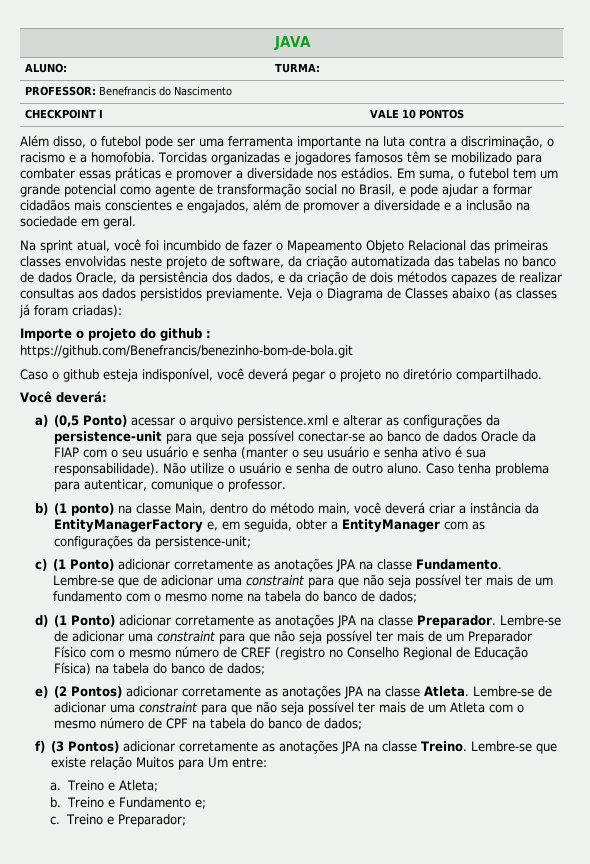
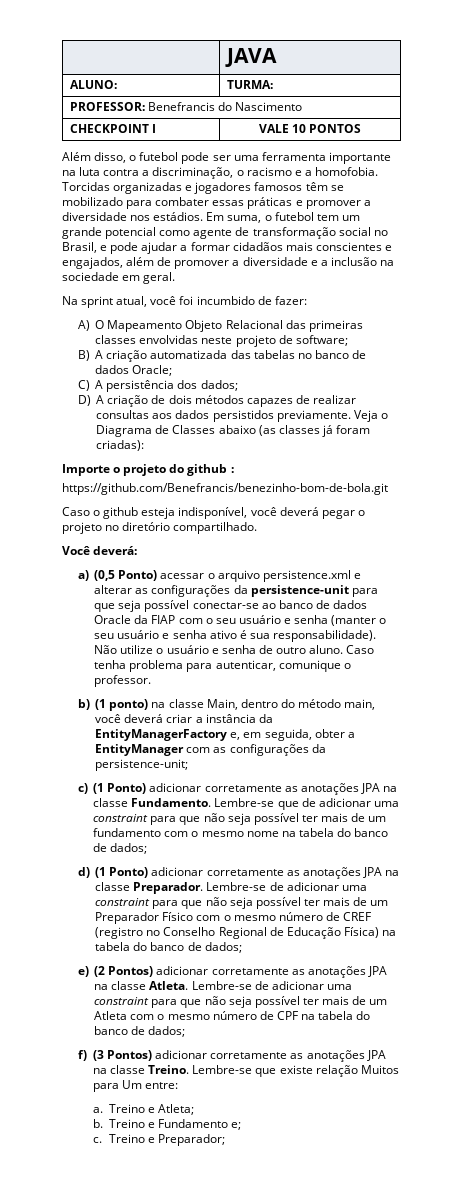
[243,240,283,251] fazer o -> [274,296,307,305] [77,320,105,331] fazer: // A) O
[229,256,302,268] software, da -> [295,335,348,346] [77,350,104,361] software; // B) A
[76,271,303,285] Oracle, da persistência dos dados, e da -> [132,365,173,376] [77,380,238,392] [77,395,105,406] Oracle; // C) A persistência dos dados; // D) A

